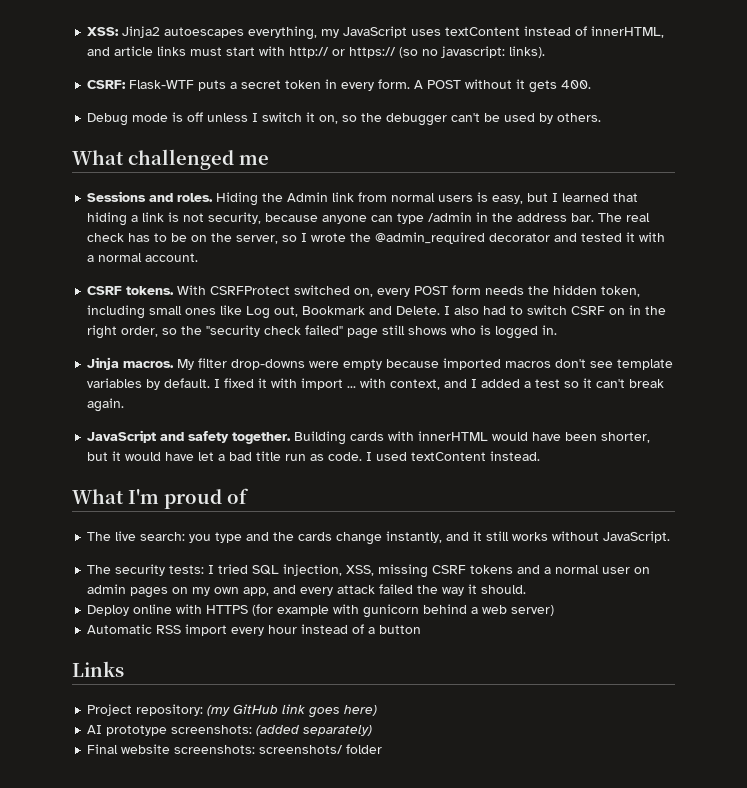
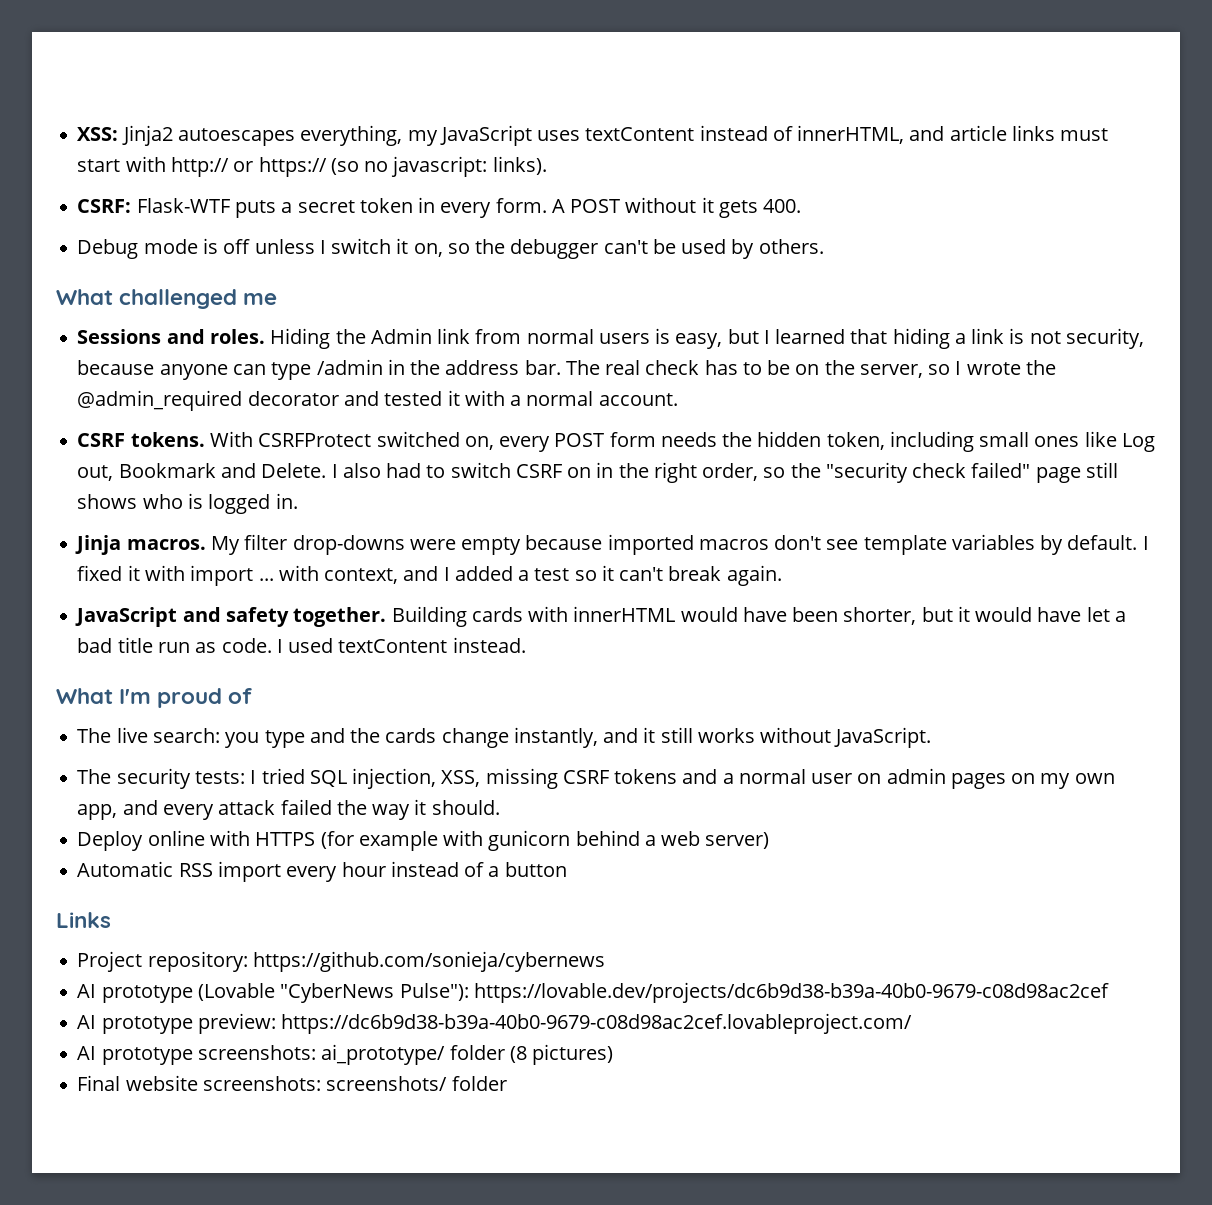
[207,704,378,718] (my GitHub link goes here) -> [252,951,605,972] [77,982,1109,1003] [77,1013,913,1034] https://github.com/sonieja/cybernews // AI prototype (Lovable "CyberNews Pulse"): https://lovable.dev/projects/dc6b9d38-b39a-40b0-9679-c08d98ac2cef // AI prototype preview: https://dc6b9d38-b39a-40b0-9679-c08d98ac2cef.lovableproject.com/
[256,725,373,736] (added separately) -> [321,1044,614,1065] ai_prototype/ folder (8 pictures)

